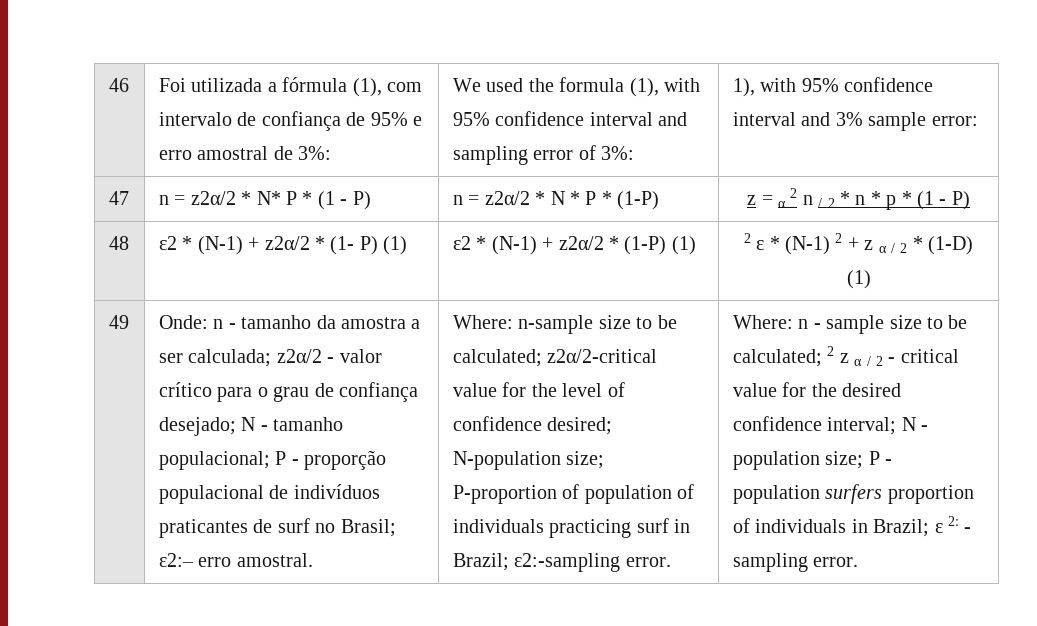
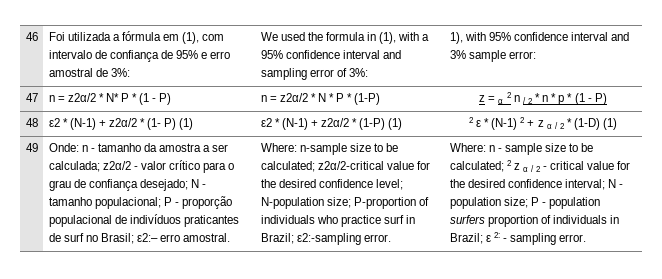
(348, 84) none -> [162,34,179,41] em
(625, 84) none -> [366,32,376,41] in
(700, 85) none -> [422,34,430,41] a
[562,382,625,397] [452,416,613,435] [452,451,605,470] [452,484,695,504] [452,519,632,538] level of confidence desired; N-population size; P-proportion of population of individuals practicing -> [278,179,403,190] [260,197,429,209] [260,215,381,227] desired confidence level; N-population size; P-proportion of individuals who practice

